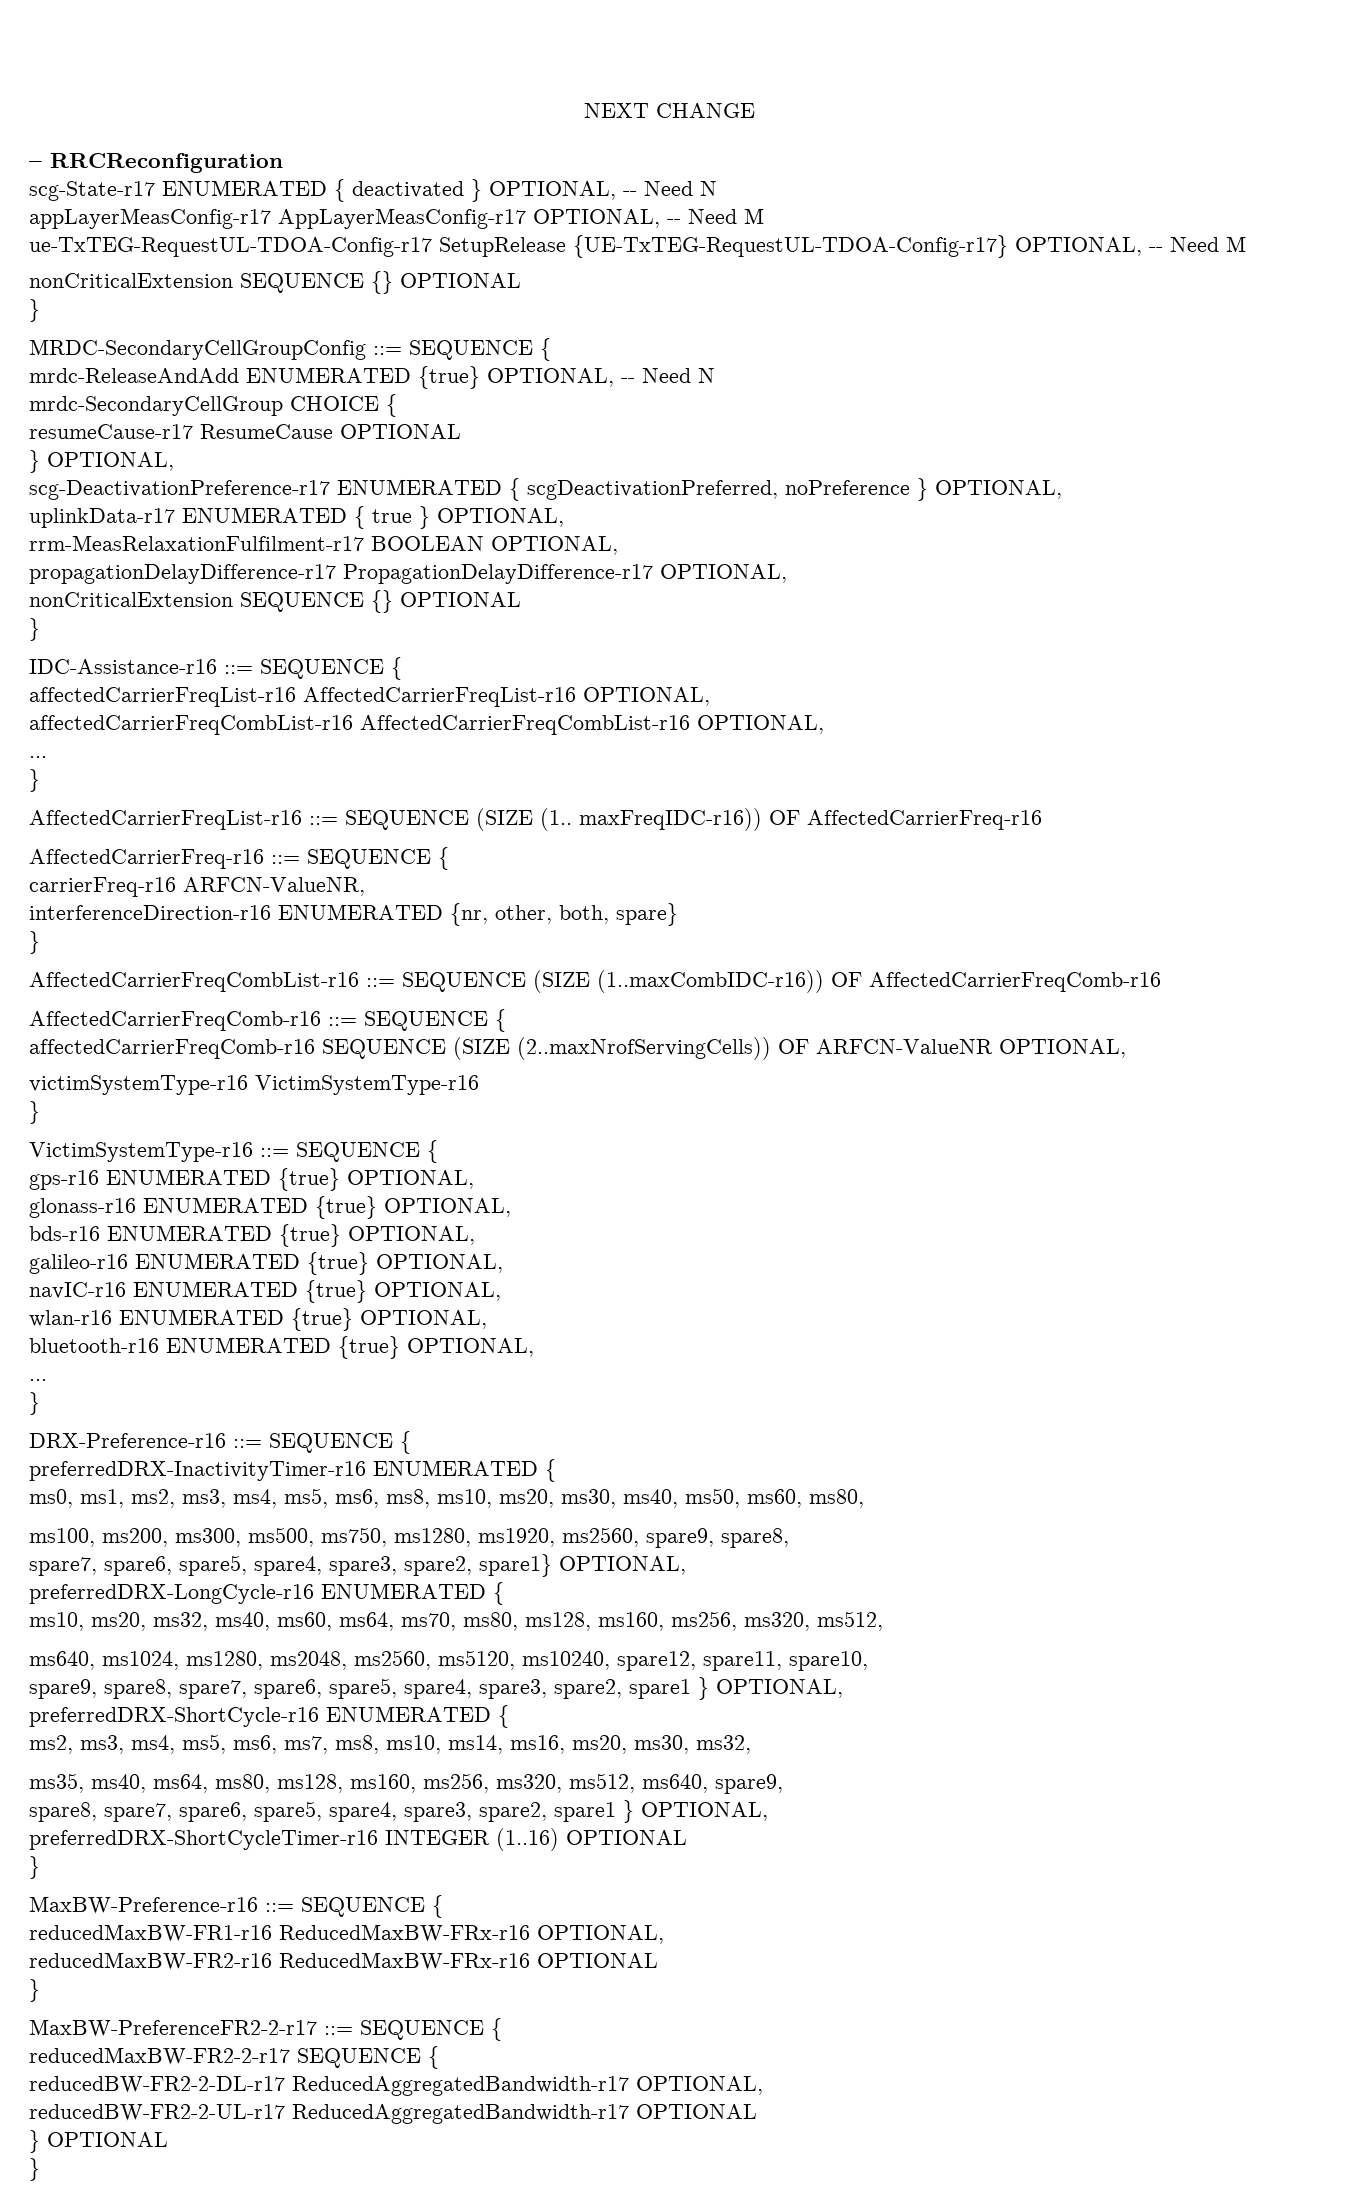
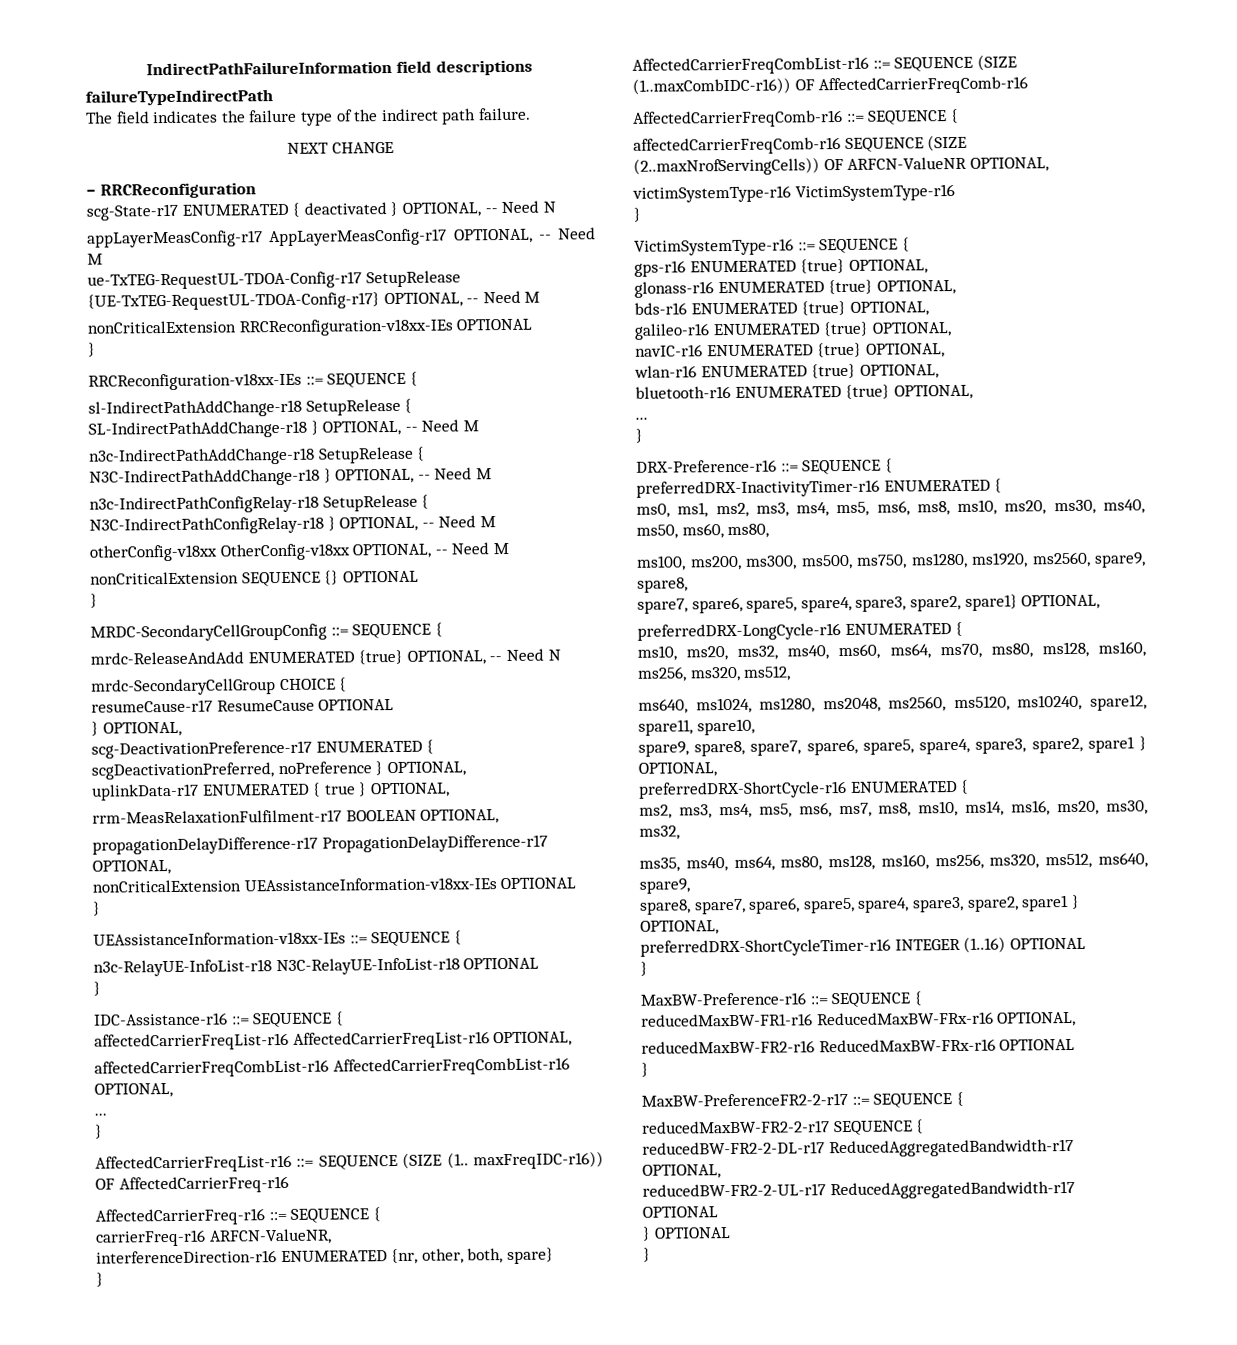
(583, 110) none -> [146,59,533,76] [85,89,273,106] [85,107,531,126] IndirectPathFailureInformation field descriptions // failureTypeIndirectPath // The field indicates the failure type of the indirect path failure. //
(1246, 244) none -> [87,318,533,337] [88,342,96,357] [88,371,418,391] [88,398,413,418] [88,419,479,439] [88,446,426,466] [89,467,492,487] [89,494,430,514] [89,515,496,535] [89,542,509,562] // nonCriticalExtension RRCReconfiguration-v18xx-IEs OPTIONAL // } // RRCReconfiguration-v18xx-IEs ::= SEQUENCE { // sl-IndirectPathAddChange-r18 SetupRelease { SL-IndirectPathAddChange-r18 } OPTIONAL, -- Need M // n3c-IndirectPathAddChange-r18 SetupRelease { N3C-IndirectPathAddChange-r18 } OPTIONAL, -- Need M // n3c-IndirectPathConfigRelay-r18 SetupRelease { N3C-IndirectPathConfigRelay-r18 } OPTIONAL, -- Need M // otherConfig-v18xx OtherConfig-v18xx OPTIONAL, -- Need M
[240,590,393,613] SEQUENCE {} -> [243,877,577,892] [93,901,101,916] [93,930,462,947] [93,957,460,977] UEAssistanceInformation-v18xx-IEs OPTIONAL // } // UEAssistanceInformation-v18xx-IEs ::= SEQUENCE { // n3c-RelayUE-InfoList-r18 N3C-RelayUE-InfoList-r18

